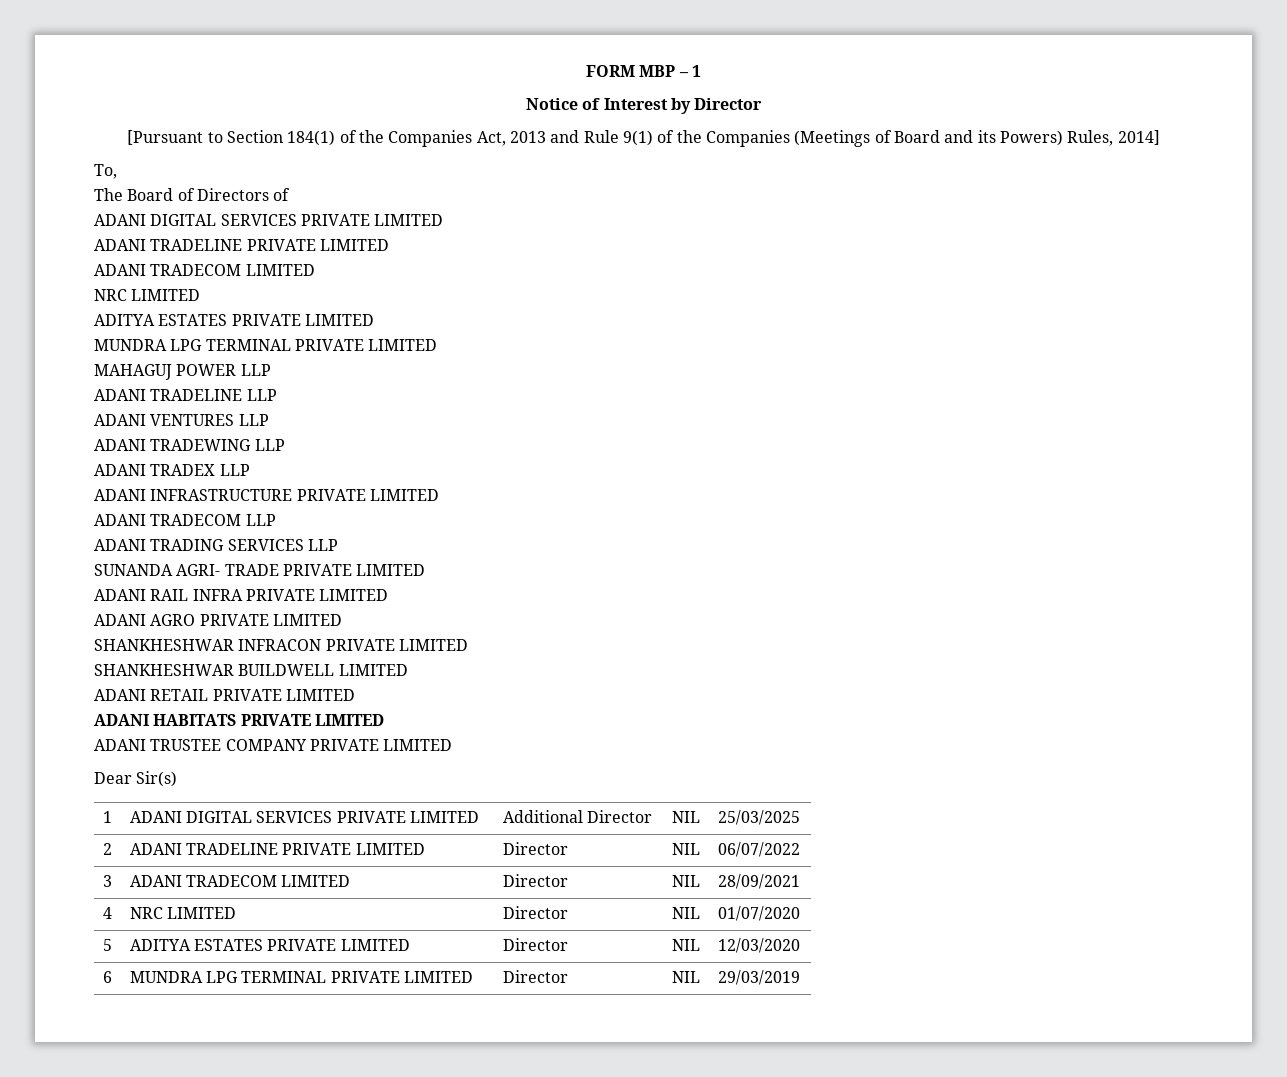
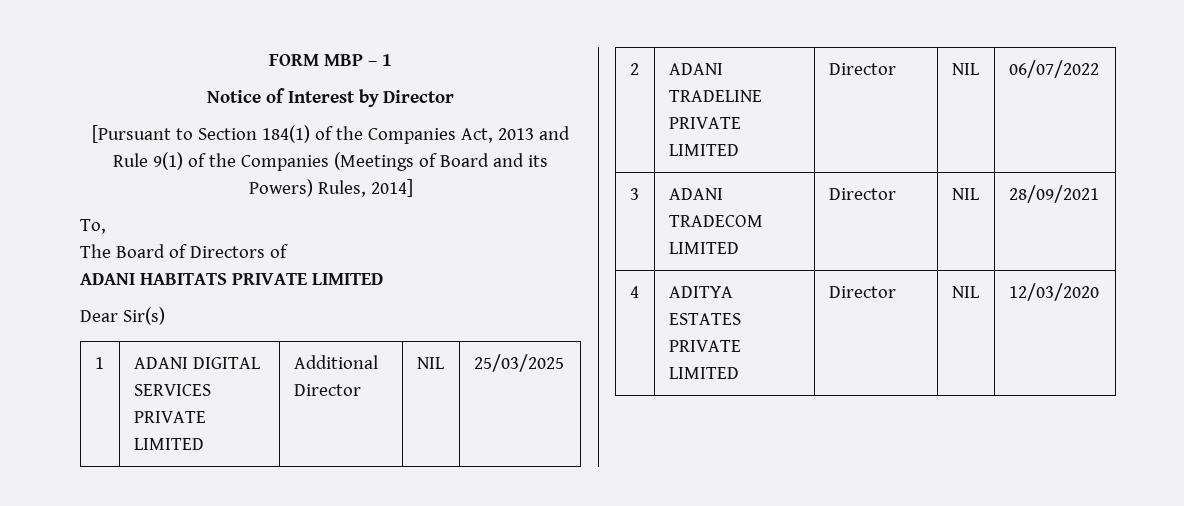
[94,214,444,226] [94,239,389,251] [94,264,315,276] [94,289,201,301] [94,314,374,326] [94,339,438,351] [94,364,271,380] [94,389,277,401] [94,414,269,426] [94,439,285,451] [94,464,250,476] [94,489,439,501] [94,514,276,526] [94,539,338,551] [94,564,426,576] [94,589,389,601] [94,614,342,626] [94,639,468,651] [94,664,408,676] [94,689,355,701] // ADANI DIGITAL SERVICES PRIVATE LIMITED // ADANI TRADELINE PRIVATE LIMITED // ADANI TRADECOM LIMITED // NRC LIMITED // ADITYA ESTATES PRIVATE LIMITED // MUNDRA LPG TERMINAL PRIVATE LIMITED // MAHAGUJ POWER LLP // ADANI TRADELINE LLP // ADANI VENTURES LLP // ADANI TRADEWING LLP // ADANI TRADEX LLP // ADANI INFRASTRUCTURE PRIVATE LIMITED // ADANI TRADECOM LLP // ADANI TRADING SERVICES LLP // SUNANDA AGRI- TRADE PRIVATE LIMITED // ADANI RAIL INFRA PRIVATE LIMITED // ADANI AGRO PRIVATE LIMITED // SHANKHESHWAR INFRACON PRIVATE LIMITED // SHANKHESHWAR BUILDWELL LIMITED // ADANI RETAIL PRIVATE LIMITED -> (288, 251) none
[94,739,453,751] // ADANI TRUSTEE COMPANY PRIVATE LIMITED -> (383, 279) none
[129,907,237,919] [502,906,568,919] [671,907,700,919] [717,906,800,921] [102,939,112,951] | NRC LIMITED | Director | NIL | 01/07/2020 // 5 -> (639, 292) none
[102,971,112,983] [129,971,474,983] [502,970,568,983] [671,971,700,983] [717,970,800,985] // 6 | MUNDRA LPG TERMINAL PRIVATE LIMITED | Director | NIL | 29/03/2019 -> (1099, 292) none

